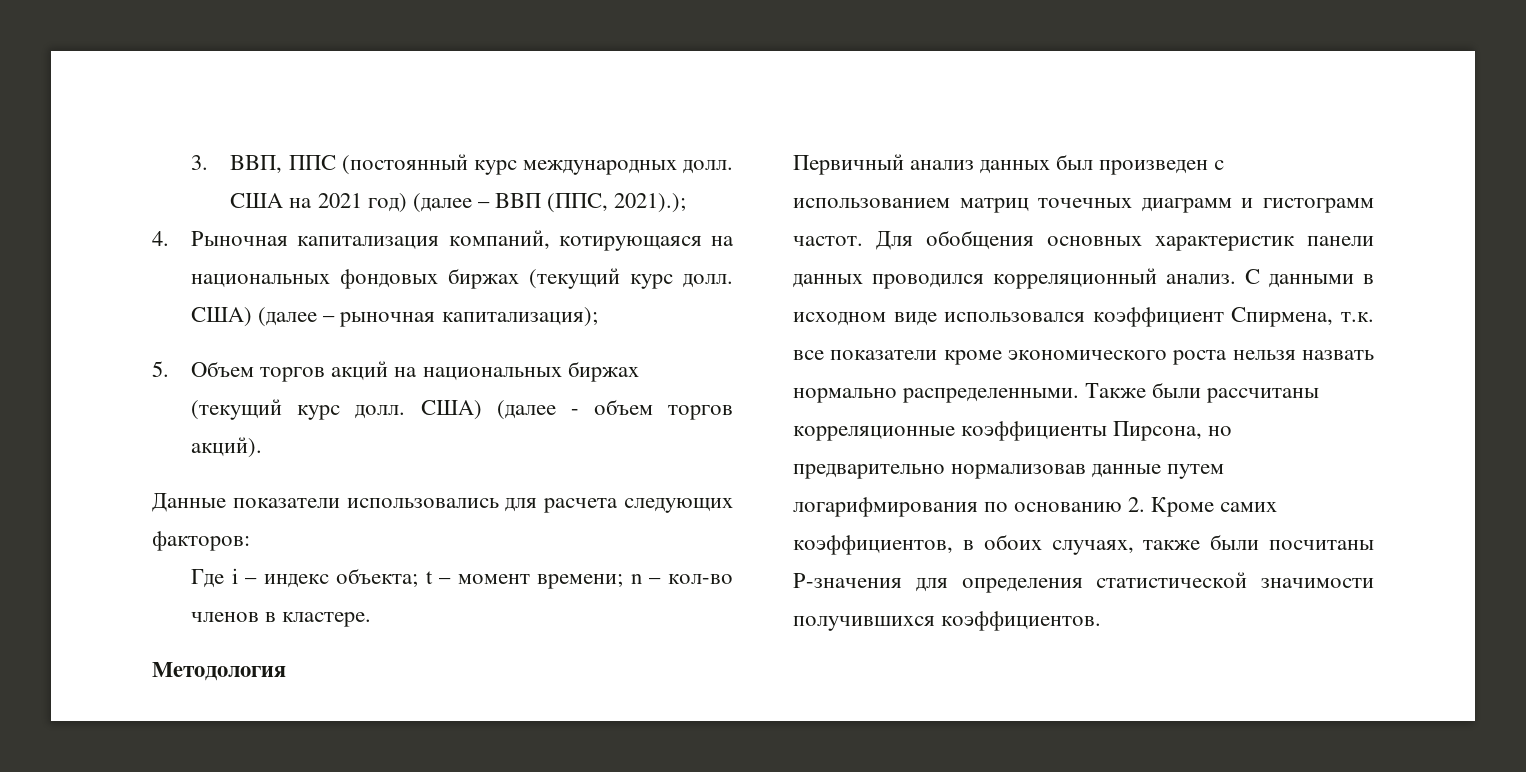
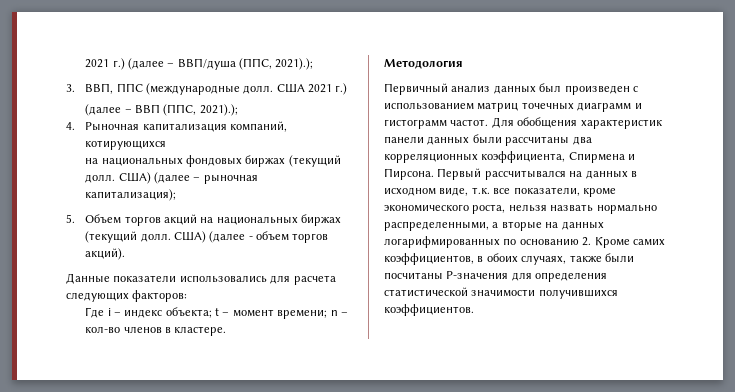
[191,154,733,175] [230,193,407,213] 3. ВВП, ППС (постоянный курс международных долл. США на 2021 год) -> [85,58,314,70] [66,83,348,95] 2021 г.) (далее – ВВП/душа (ППС, 2021).); // 3. ВВП, ППС (международные долл. США 2021 г.) //
[558,236,702,251] котирующаяся -> [85,140,167,150] котирующихся //
[630,274,674,289] курс -> (341, 161) none
[297,405,341,420] курс -> (138, 237) none
[1047,236,1142,246] основных -> (578, 122) none
[872,268,1374,289] [793,307,1334,327] проводился корреляционный анализ. С данными в исходном виде использовался коэффициент Спирмена, -> [472,134,592,146] [384,151,636,163] [384,168,637,180] [384,187,469,196] были рассчитаны два корреляционных коэффициента, Спирмена и Пирсона. Первый рассчитывался на данных в исходном виде,
[830,350,938,360] показатели -> [513,187,580,196] показатели,
[1172,350,1228,365] роста -> [472,204,506,214] роста,
[902,382,1320,403] [793,421,1233,441] [793,464,1225,479] [793,497,978,517] распределенными. Также были рассчитаны корреляционные коэффициенты Пирсона, но предварительно нормализовав данные путем логарифмирования -> [384,221,604,231] [384,236,500,248] распределенными, а вторые на данных логарифмированных

